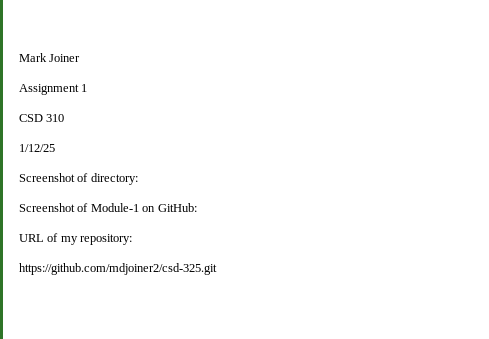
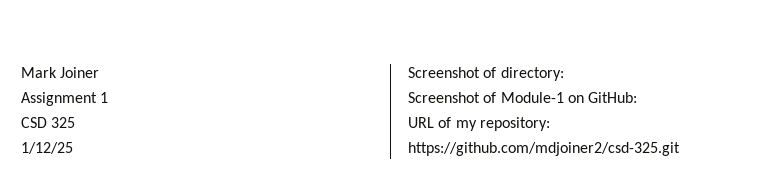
[46,114,65,122] 310 -> [51,117,76,128] 325

